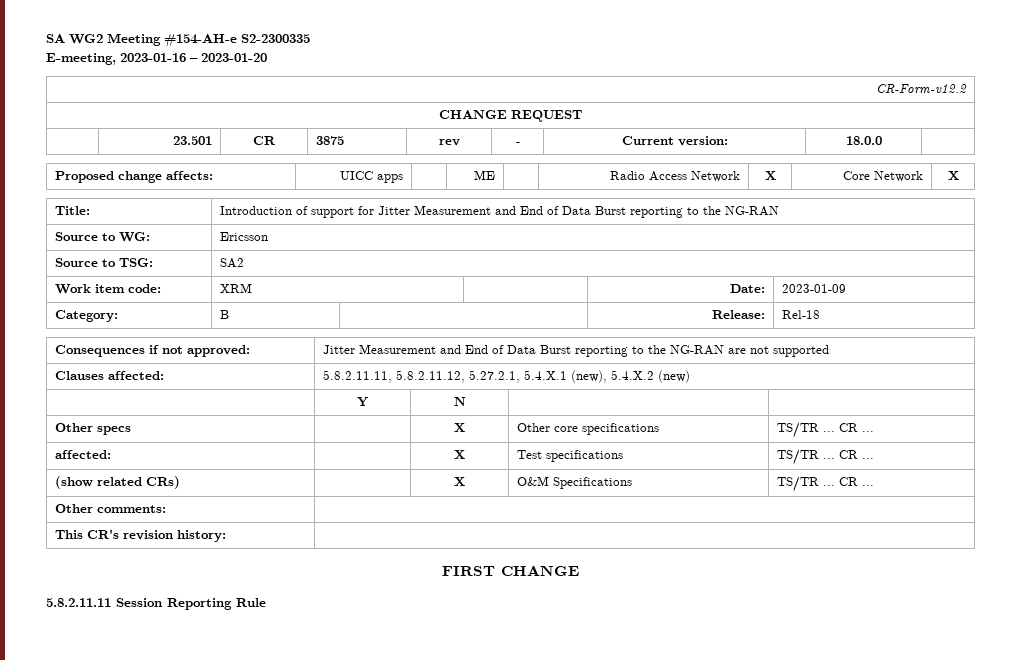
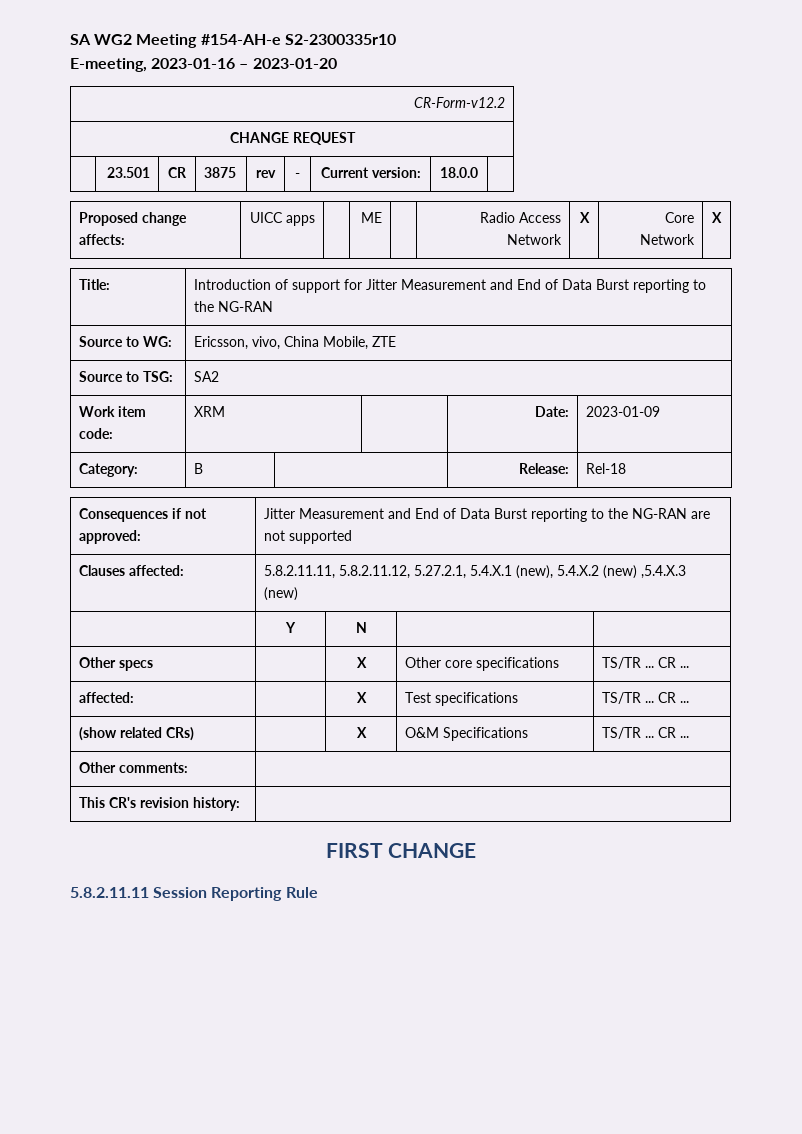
[241,34,310,43] S2-2300335 -> [284,34,396,45] S2-2300335r10
[220,232,269,241] Ericsson -> [194,336,397,350] Ericsson, vivo, China Mobile, ZTE
(691, 376) none -> [641,565,687,579] [264,587,299,601] ,5.4.X.3 (new)

